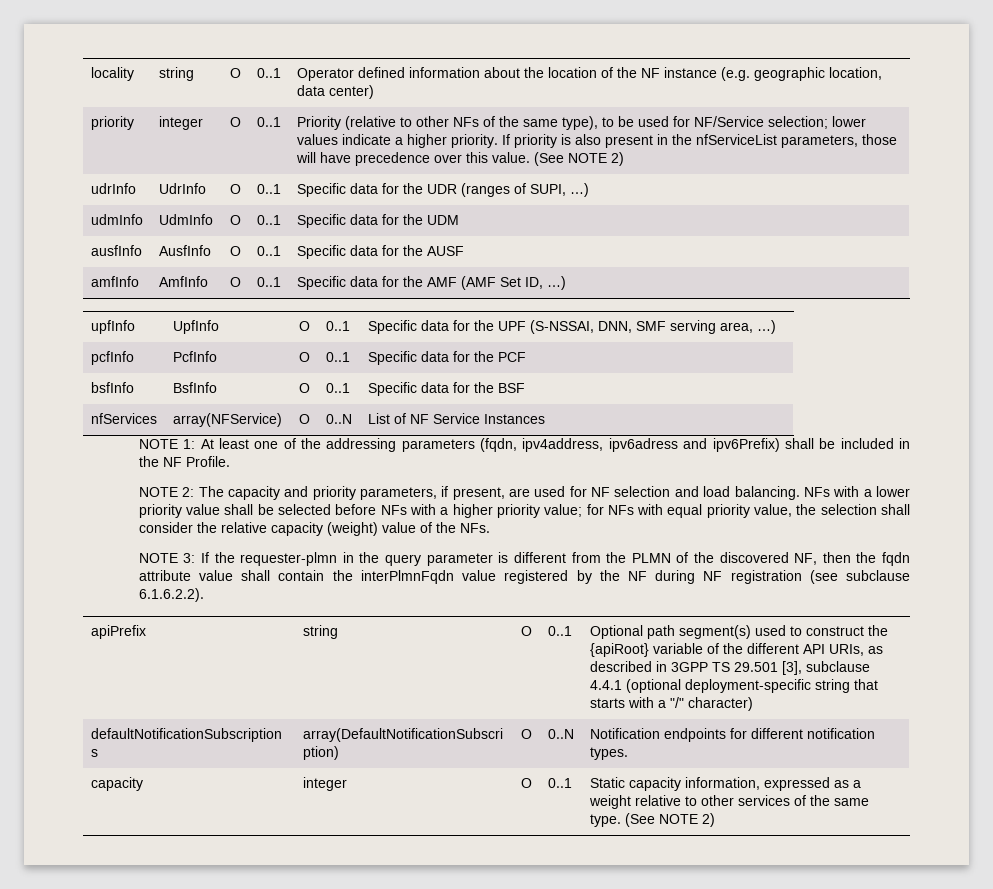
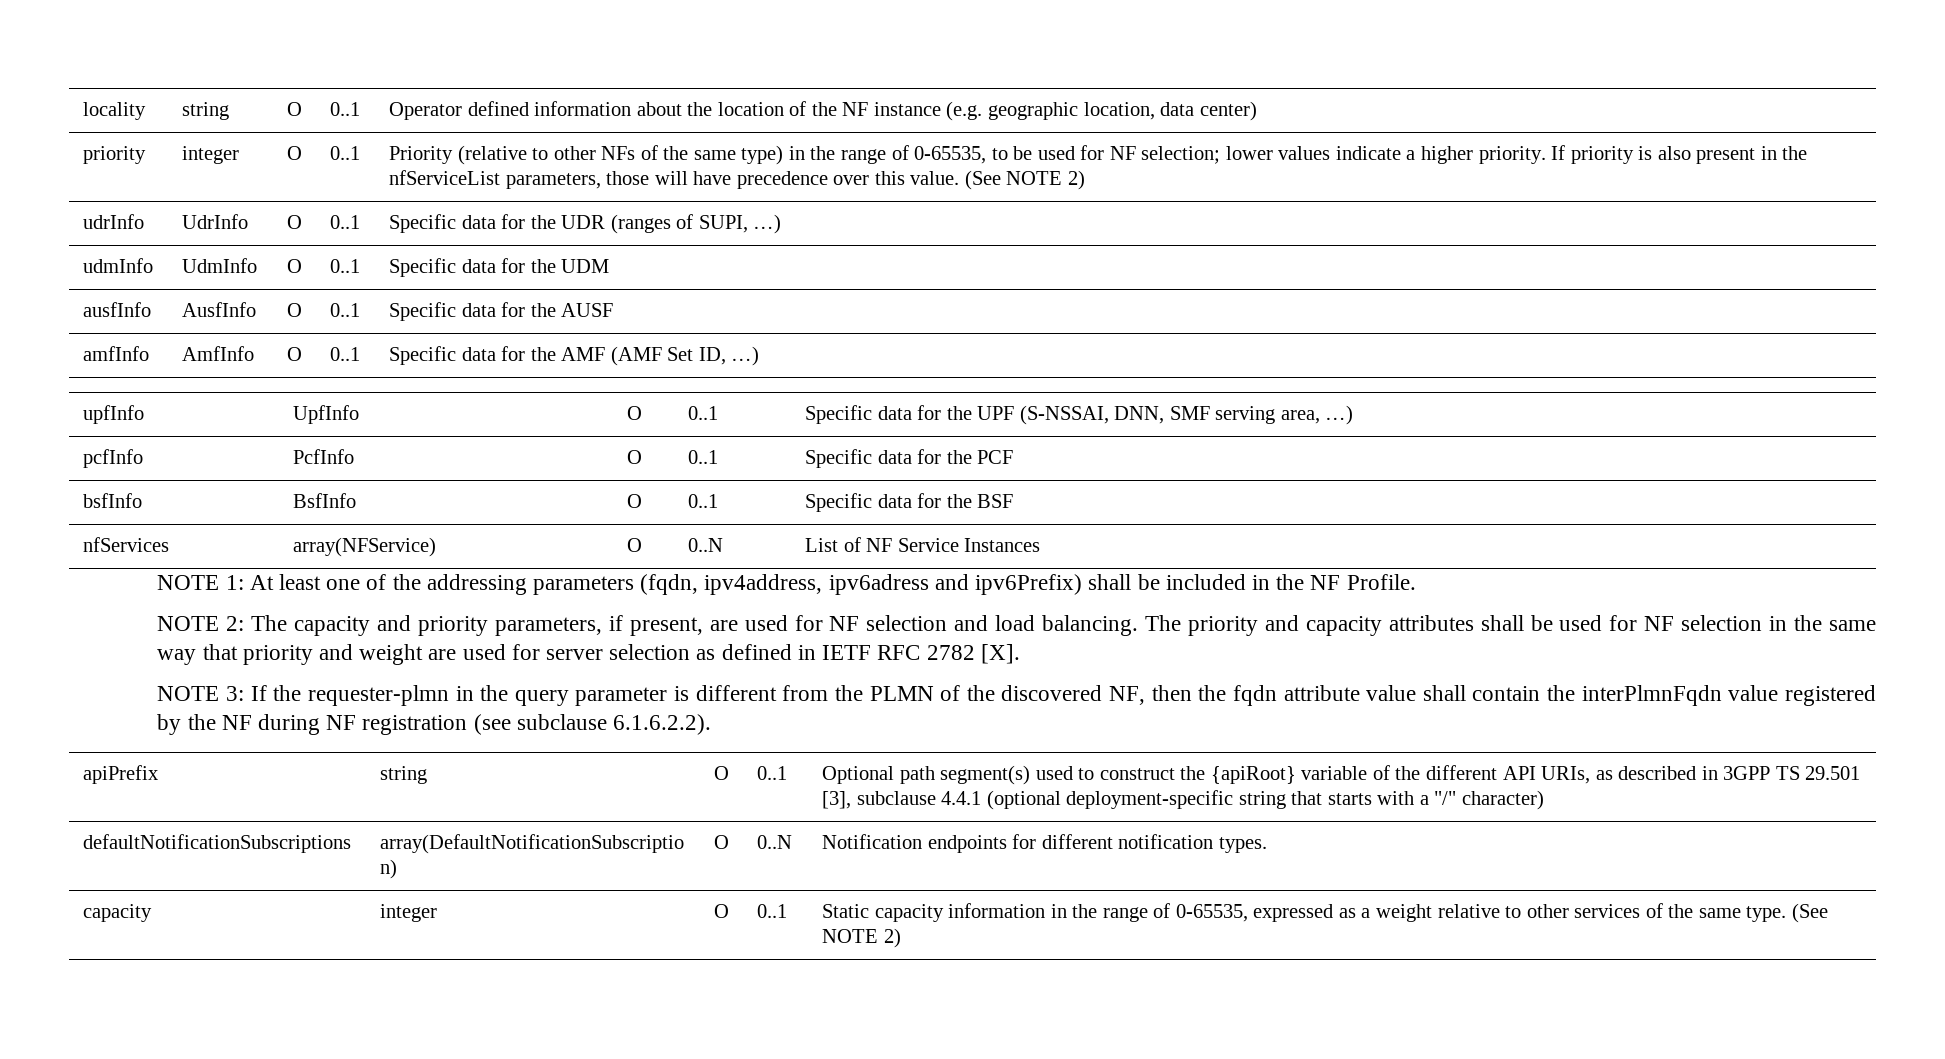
[561,116,598,130] type), -> [741,145,987,165] type) in the range of 0-65535,
[693,116,764,127] NF/Service -> [1109,146,1136,160] NF
[803,486,911,497] [138,504,910,518] [138,522,490,536] NFs with a lower priority value shall be selected before NFs with a higher priority value; for NFs with equal priority value, the selection shall consider the relative capacity (weight) value of the NFs. -> [1145,615,1876,636] [157,644,1020,665] The priority and capacity attributes shall be used for NF selection in the same way that priority and weight are used for server selection as defined in IETF RFC 2782 [X].
[684,777,760,790] information, -> [948,903,1248,922] information in the range of 0-65535,

